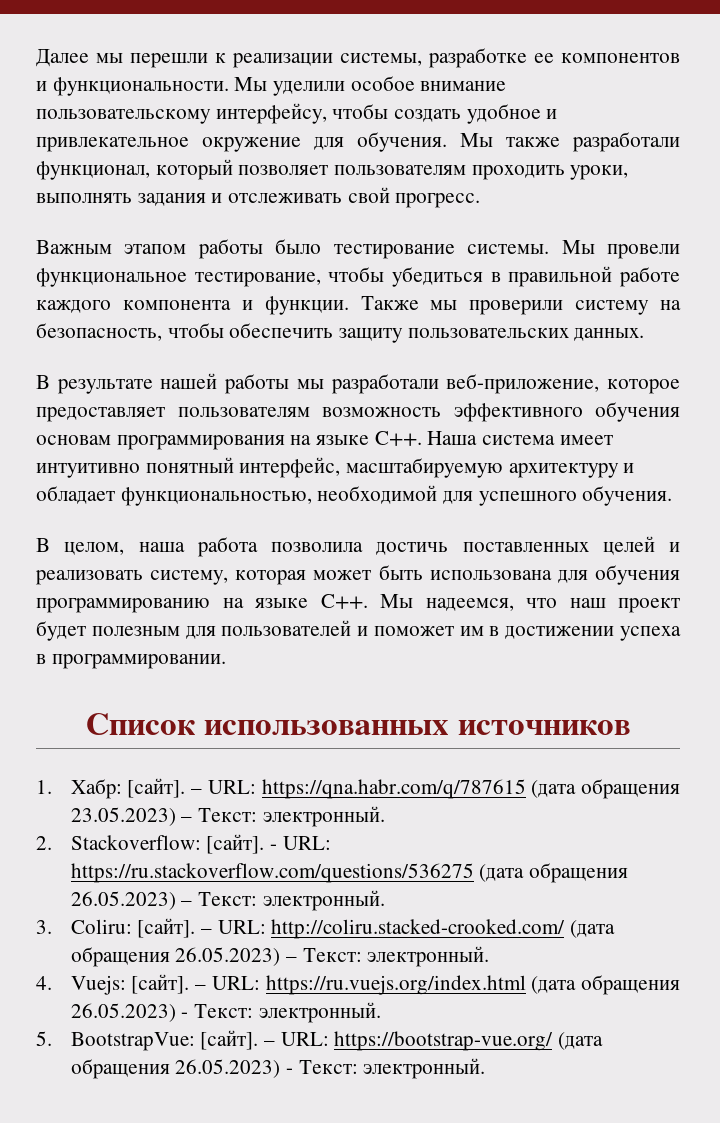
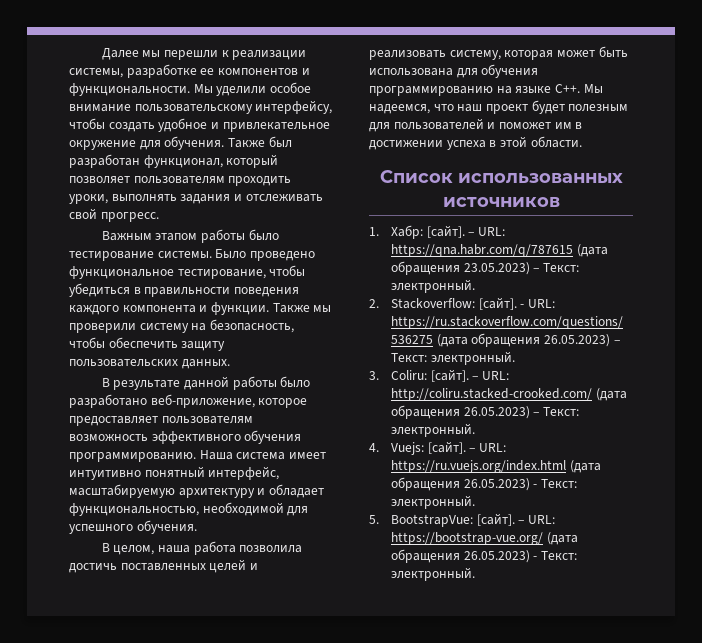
[460,132,680,152] Мы также разработали -> [227,136,292,148] [69,154,140,168] Также был разработан
[561,240,680,259] Мы провели -> [215,249,315,261] Было проведено
[508,266,680,287] правильной работе -> [144,287,299,297] правильности поведения
[160,373,439,394] нашей работы мы разработали -> [184,376,311,390] [69,394,147,408] данной работы было разработано
[36,431,422,450] основам программирования на языке C++. -> [69,452,196,462] программированию.
[51,654,226,669] программировании. -> [499,136,582,148] этой области.

